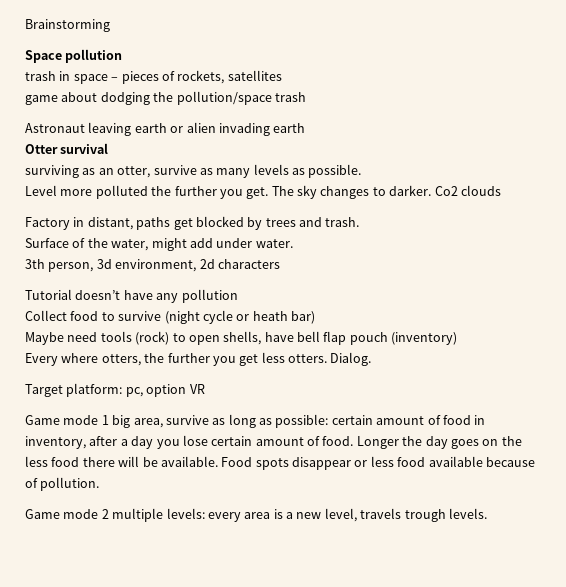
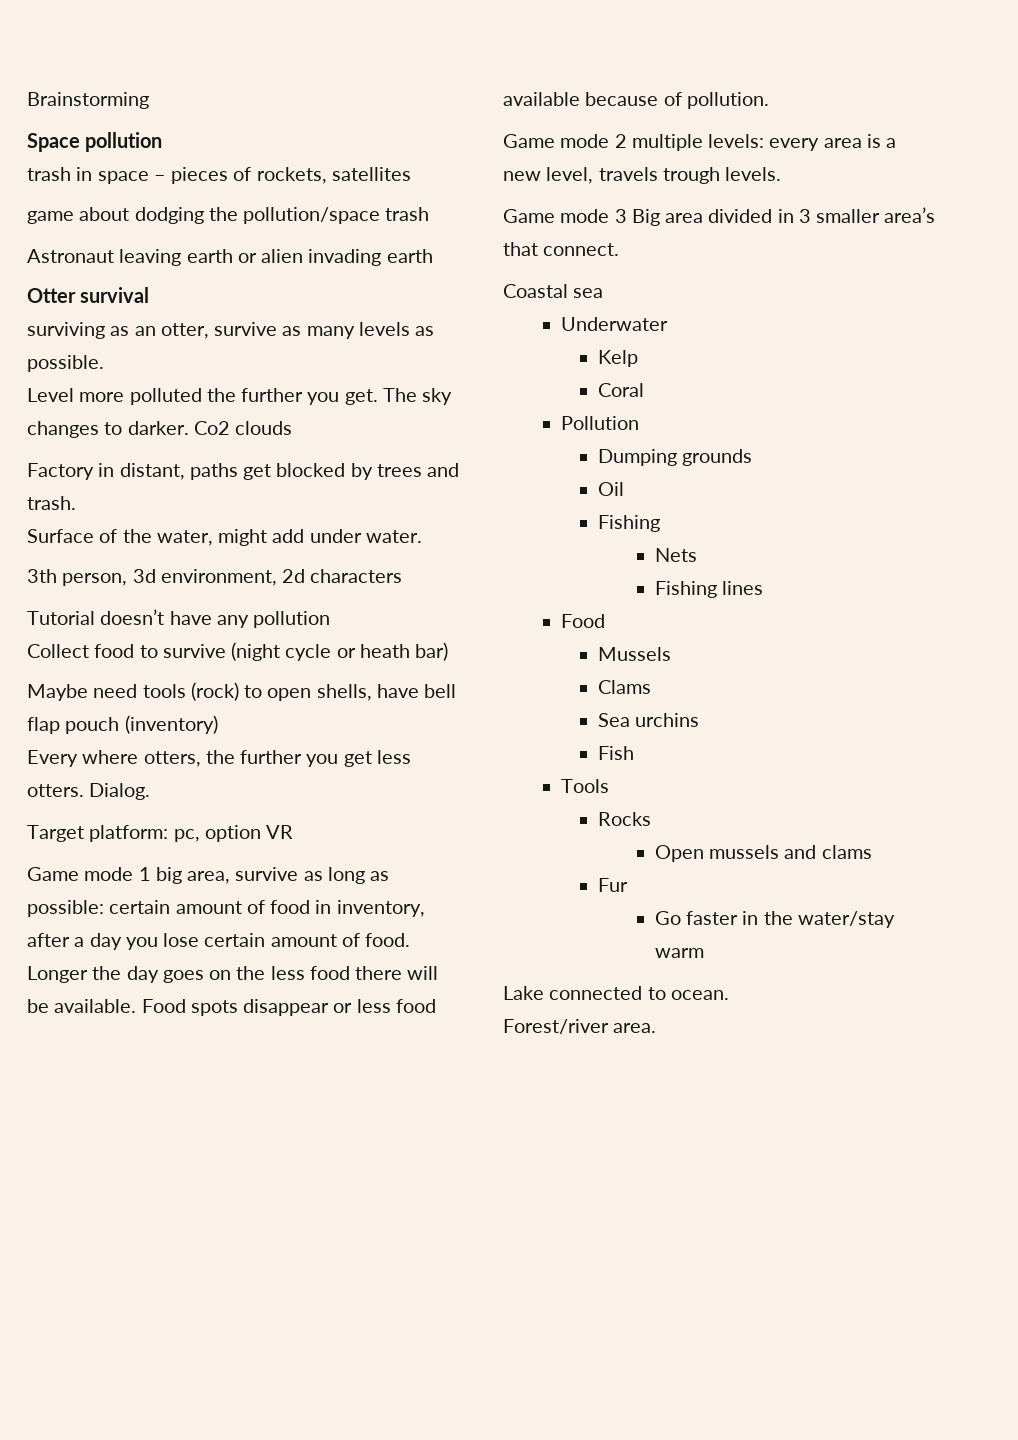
(487, 513) none -> [503,207,936,226] [503,242,620,256] [503,284,604,298] [561,317,669,331] [597,350,638,367] [597,383,644,397] [561,416,640,430] [597,449,752,466] [597,482,624,496] [597,515,660,532] [654,548,697,562] [654,581,764,598] [561,614,606,628] [597,647,671,661] [597,680,651,694] [597,713,699,727] [597,746,634,760] [561,779,610,793] [597,812,651,826] [654,845,872,862] [597,878,628,892] [654,911,896,928] [654,948,704,958] [503,986,729,1000] [503,1019,657,1034] // Game mode 3 Big area divided in 3 smaller area’s that connect. // Coastal sea // Underwater // Kelp // Coral // Pollution // Dumping grounds // Oil // Fishing // Nets // Fishing lines // Food // Mussels // Clams // Sea urchins // Fish // Tools // Rocks // Open mussels and clams // Fur // Go faster in the water/stay warm // Lake connected to ocean. // Forest/river area.

